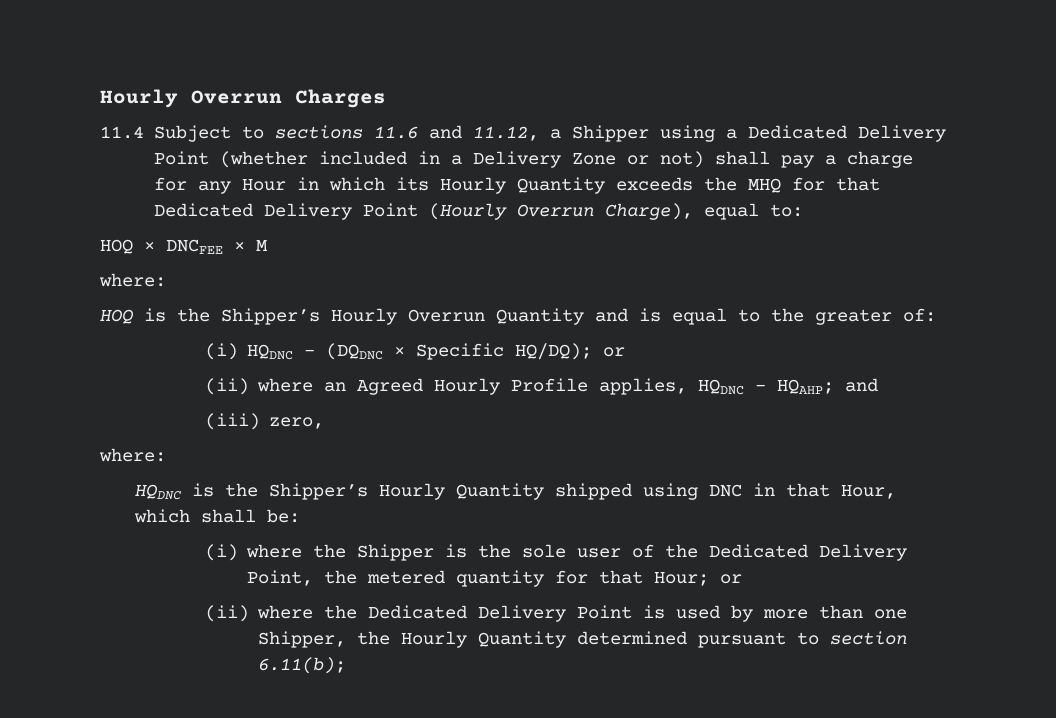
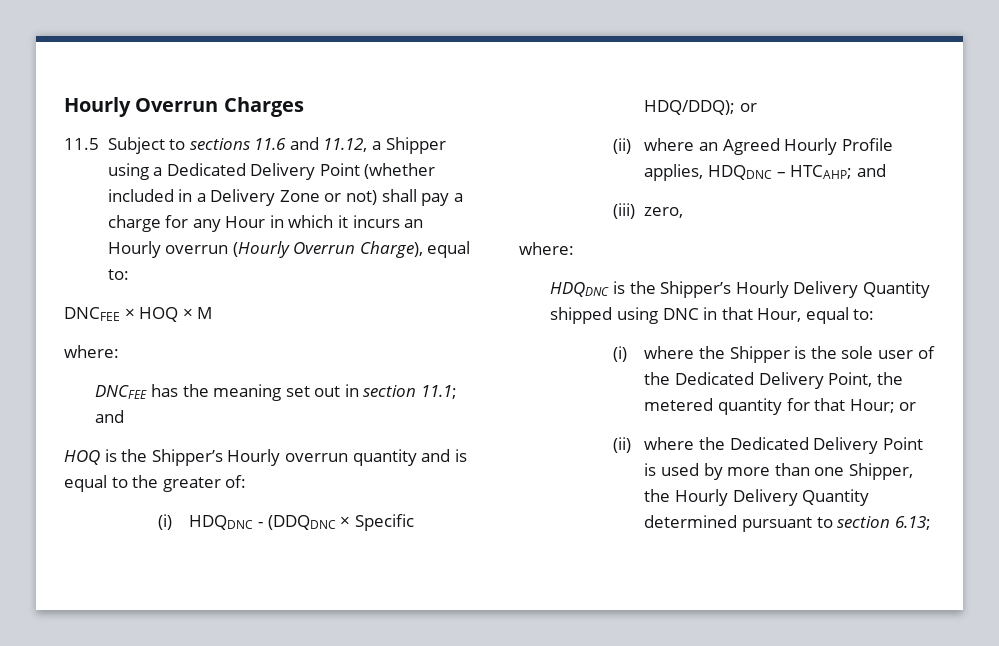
[100,126,144,139] 11.4 -> [64,138,99,150] 11.5
[395,177,880,194] [153,203,418,220] its Hourly Quantity exceeds the MHQ for that Dedicated Delivery Point -> [338,215,424,228] [107,241,229,258] it incurs an Hourly overrun
[100,239,268,254] [99,273,166,287] HOQ × DNCFEE × M // where: -> [64,307,213,322] [64,345,119,358] [95,384,458,401] [95,410,125,423] DNCFEE × HOQ × M // where: // DNCFEE has the meaning set out in section 11.1; and
[408,308,584,325] Overrun Quantity -> [284,449,417,466] overrun quantity
[247,343,384,360] HQDNC - (DQDNC -> [189,515,336,530] HDQDNC - (DDQDNC
[515,343,593,360] HQ/DQ); -> [644,100,736,115] HDQ/DDQ);
[698,379,835,395] HQDNC – HQAHP; -> [707,165,853,180] HDQDNC – HTCAHP;
[134,483,445,500] HQDNC is the Shipper’s Hourly -> [550,281,859,298] HDQDNC is the Shipper’s Hourly Delivery
[133,509,300,523] which shall be: -> [805,307,875,324] equal to:
(468, 639) none -> [732,489,798,506] Delivery
[258,657,347,674] 6.11(b); -> [894,516,931,530] 6.13;

